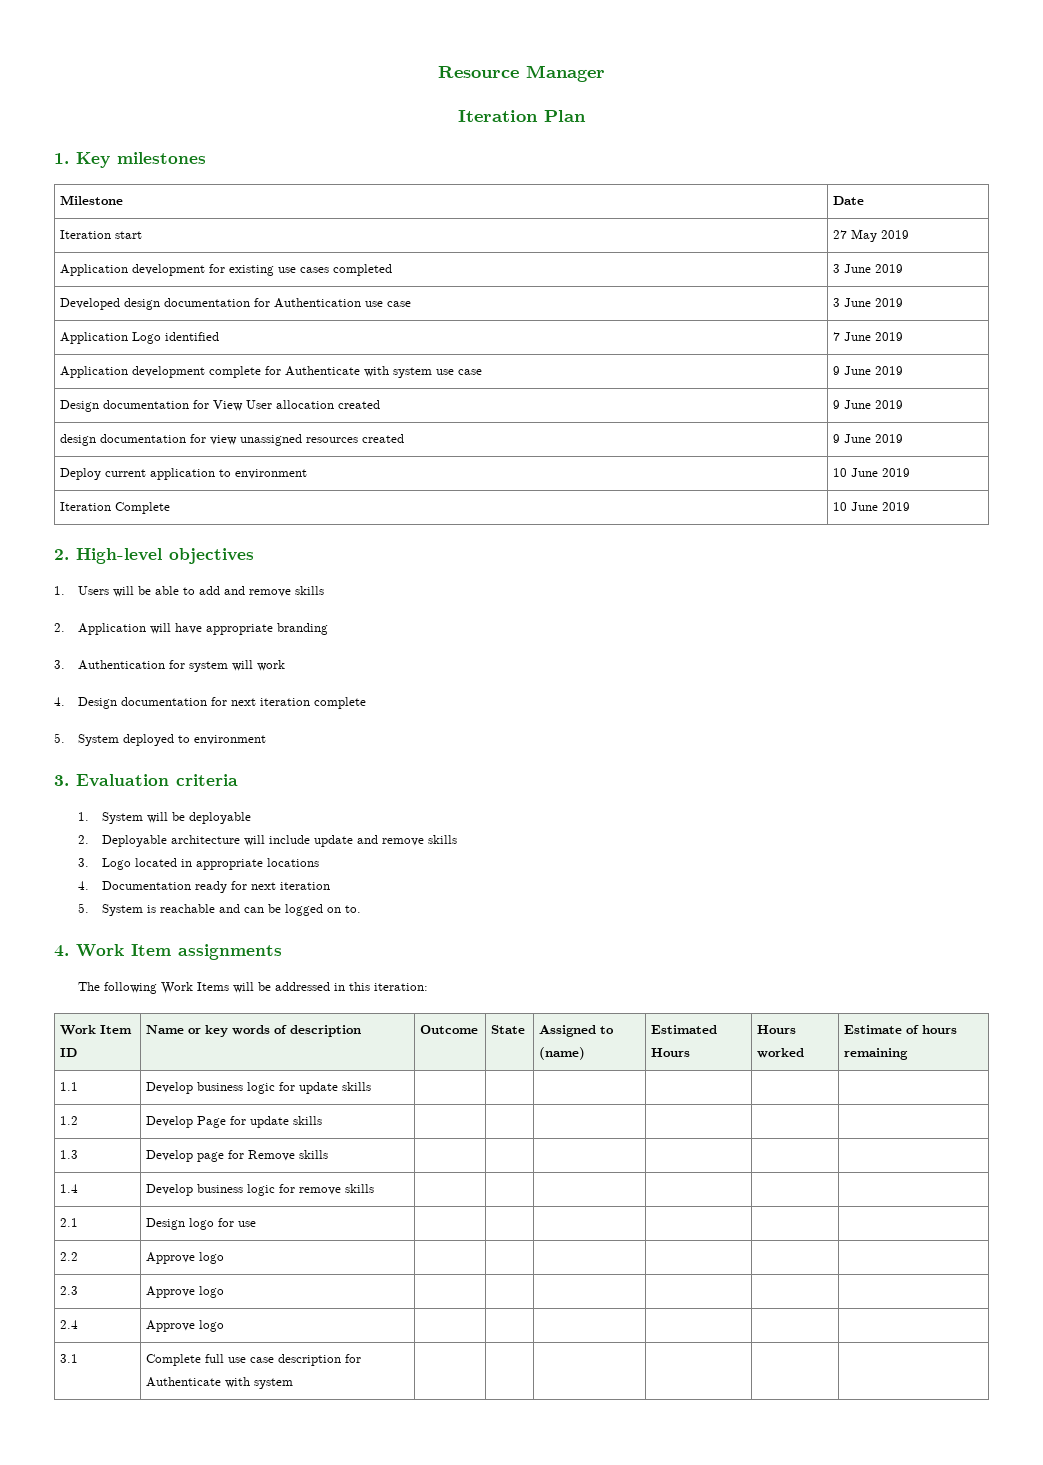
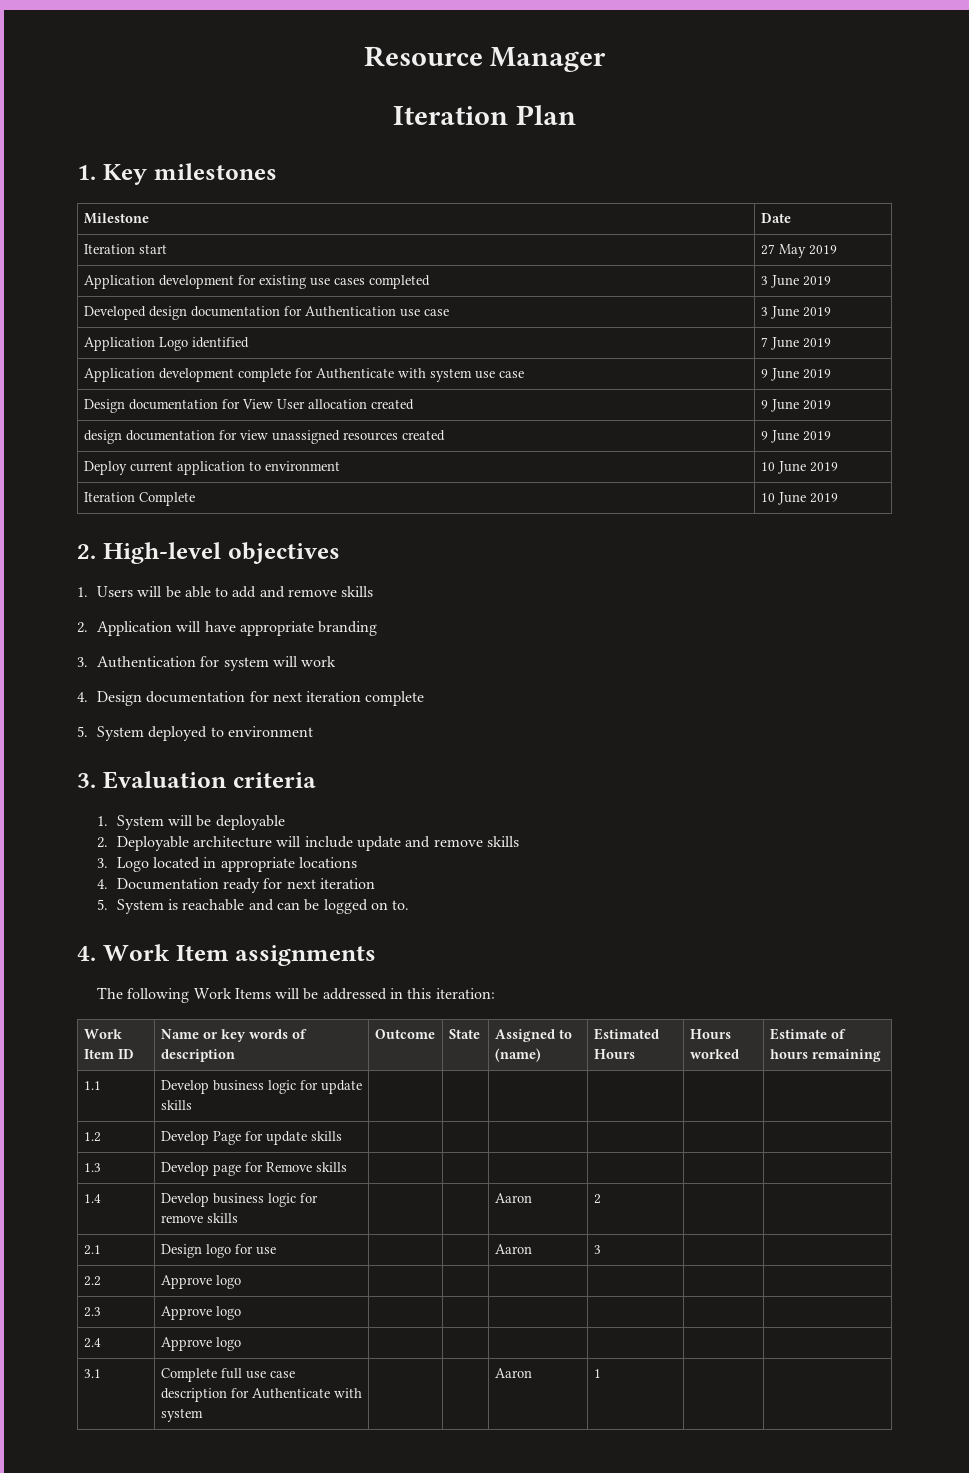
(375, 1188) | -> [494,1193,532,1203] [593,1194,601,1204] Aaron | 2
(257, 1224) | -> [494,1244,532,1254] [593,1245,601,1254] Aaron | 3
(294, 1383) | -> [494,1368,532,1378] [593,1369,601,1378] Aaron | 1

